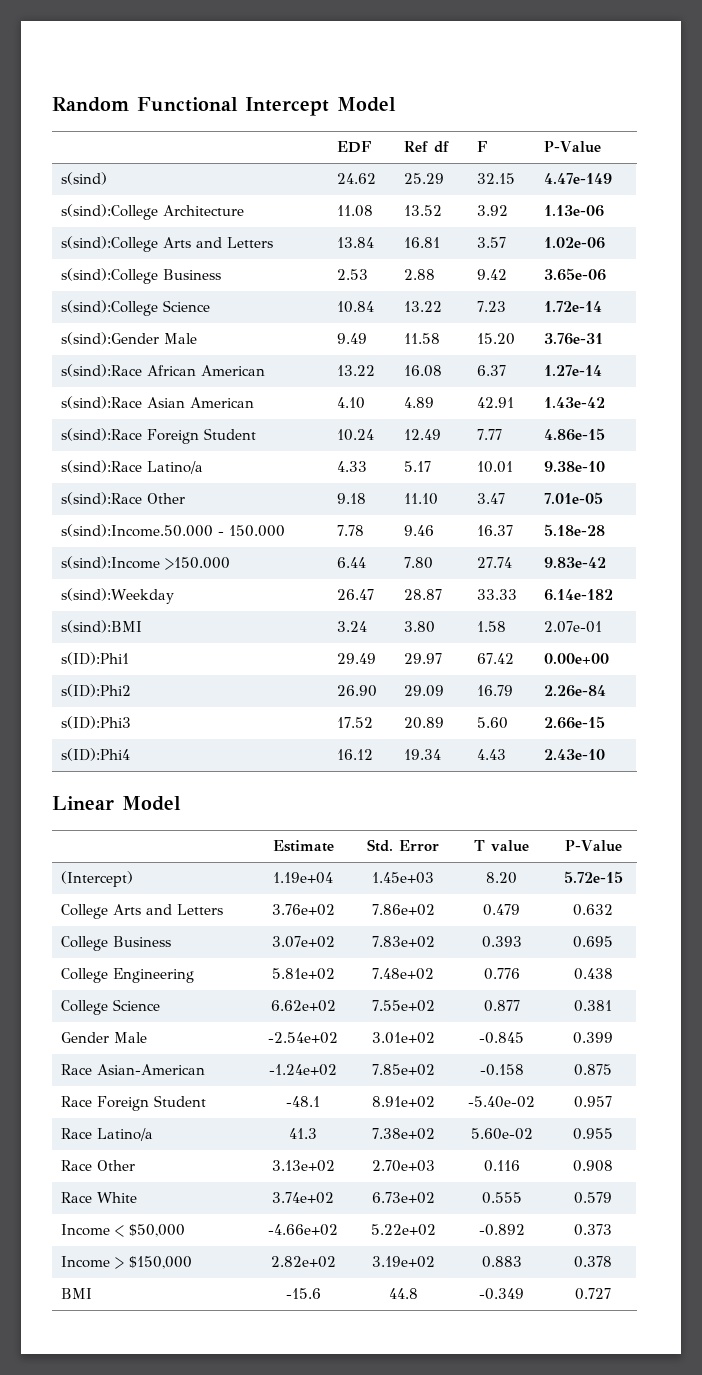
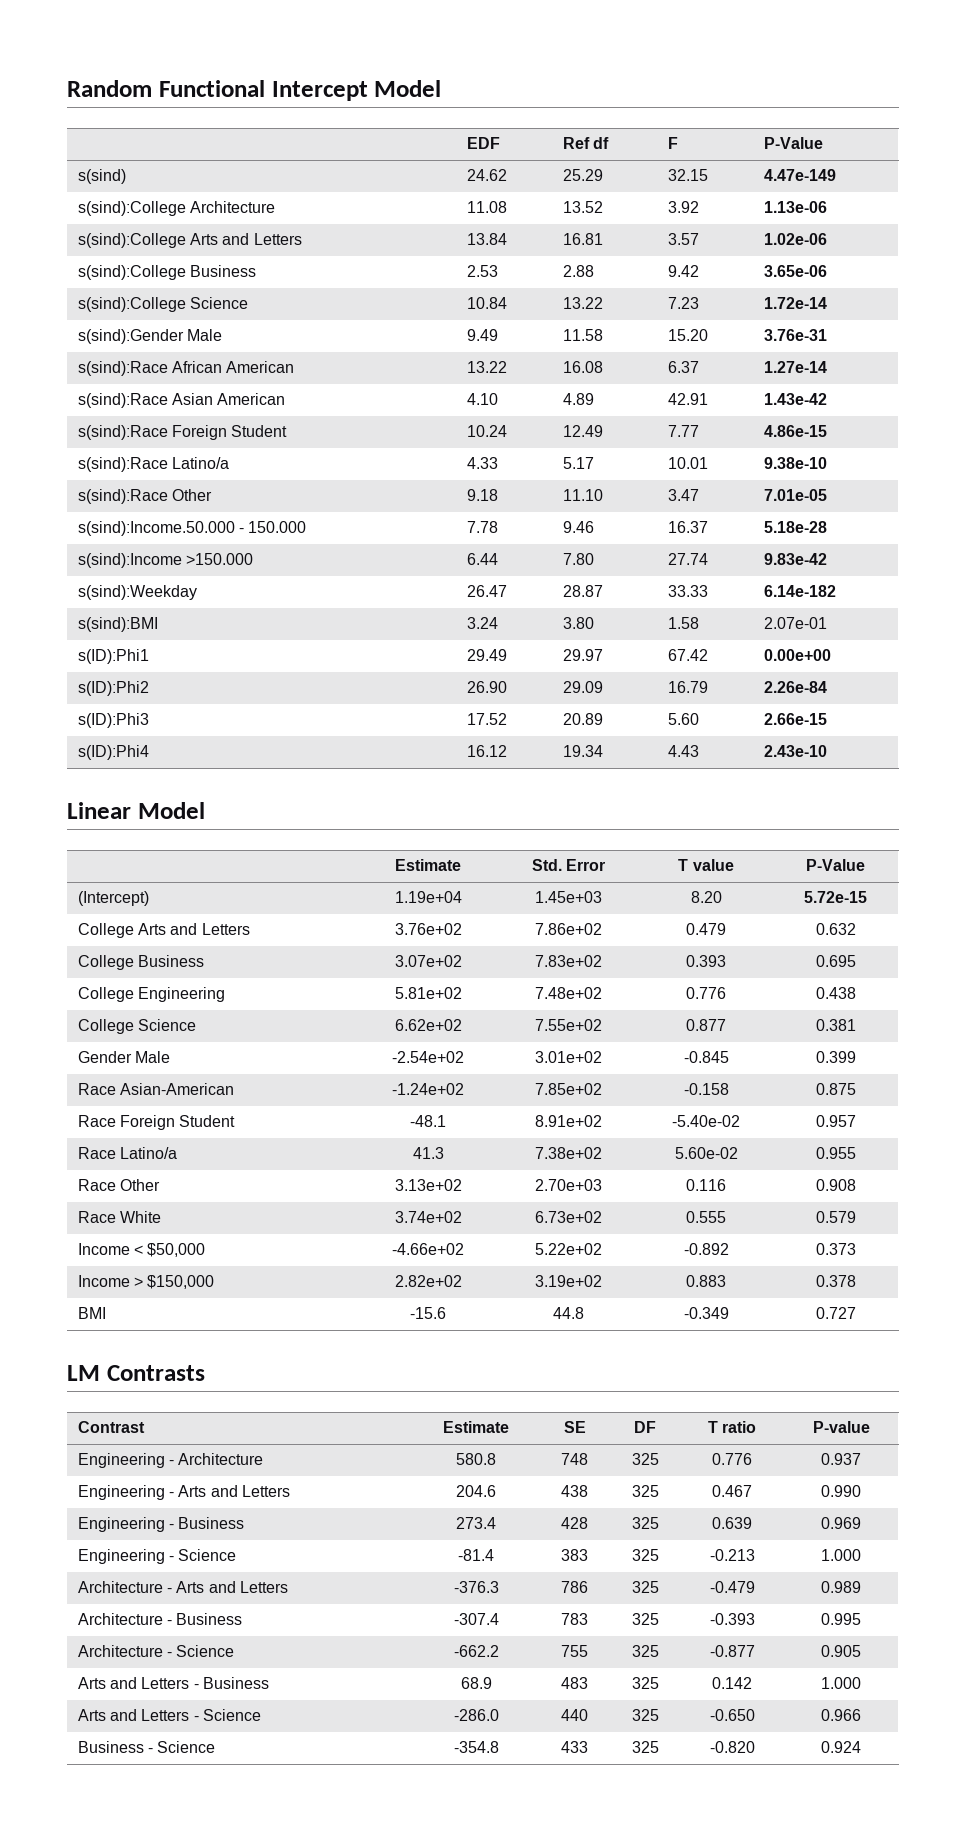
(611, 1294) none -> [67,1365,205,1381] [77,1421,145,1433] [443,1421,509,1433] [563,1421,586,1433] [634,1421,656,1433] [707,1421,757,1433] [812,1421,870,1433] [77,1453,264,1468] [456,1453,496,1465] [561,1453,588,1465] [631,1453,659,1465] [712,1453,752,1465] [821,1453,861,1465] [77,1485,290,1500] [456,1485,496,1497] [561,1485,588,1497] [631,1485,659,1497] [712,1485,752,1497] [821,1485,861,1497] [77,1517,245,1532] [456,1517,496,1529] [561,1517,588,1529] [631,1517,659,1529] [712,1517,752,1529] [821,1517,861,1529] [77,1549,237,1564] [458,1549,494,1561] [561,1549,588,1561] [631,1549,659,1561] [709,1549,755,1561] [821,1549,861,1561] [77,1581,288,1593] [453,1581,499,1593] [561,1581,588,1593] [631,1581,659,1593] [709,1581,755,1593] [821,1581,861,1593] [77,1613,243,1625] [453,1613,499,1625] [561,1613,588,1625] [631,1613,659,1625] [709,1613,755,1625] [821,1613,861,1625] [77,1645,235,1657] [453,1645,499,1657] [561,1645,588,1657] [631,1645,659,1657] [709,1645,755,1657] [821,1645,861,1657] [77,1677,269,1689] [460,1677,492,1689] [561,1677,588,1689] [631,1677,659,1689] [712,1677,752,1689] [821,1677,861,1689] [77,1709,261,1721] [453,1709,499,1721] [561,1709,588,1721] [631,1709,659,1721] [709,1709,755,1721] [821,1709,861,1721] [77,1741,216,1753] [453,1741,499,1753] [561,1741,588,1753] [631,1741,659,1753] [709,1741,755,1753] [821,1741,861,1753] // LM Contrasts // Contrast | Estimate | SE | DF | T ratio | P-value // Engineering - Architecture | 580.8 | 748 | 325 | 0.776 | 0.937 // Engineering - Arts and Letters | 204.6 | 438 | 325 | 0.467 | 0.990 // Engineering - Business | 273.4 | 428 | 325 | 0.639 | 0.969 // Engineering - Science | -81.4 | 383 | 325 | -0.213 | 1.000 // Architecture - Arts and Letters | -376.3 | 786 | 325 | -0.479 | 0.989 // Architecture - Business | -307.4 | 783 | 325 | -0.393 | 0.995 // Architecture - Science | -662.2 | 755 | 325 | -0.877 | 0.905 // Arts and Letters - Business | 68.9 | 483 | 325 | 0.142 | 1.000 // Arts and Letters - Science | -286.0 | 440 | 325 | -0.650 | 0.966 // Business - Science | -354.8 | 433 | 325 | -0.820 | 0.924

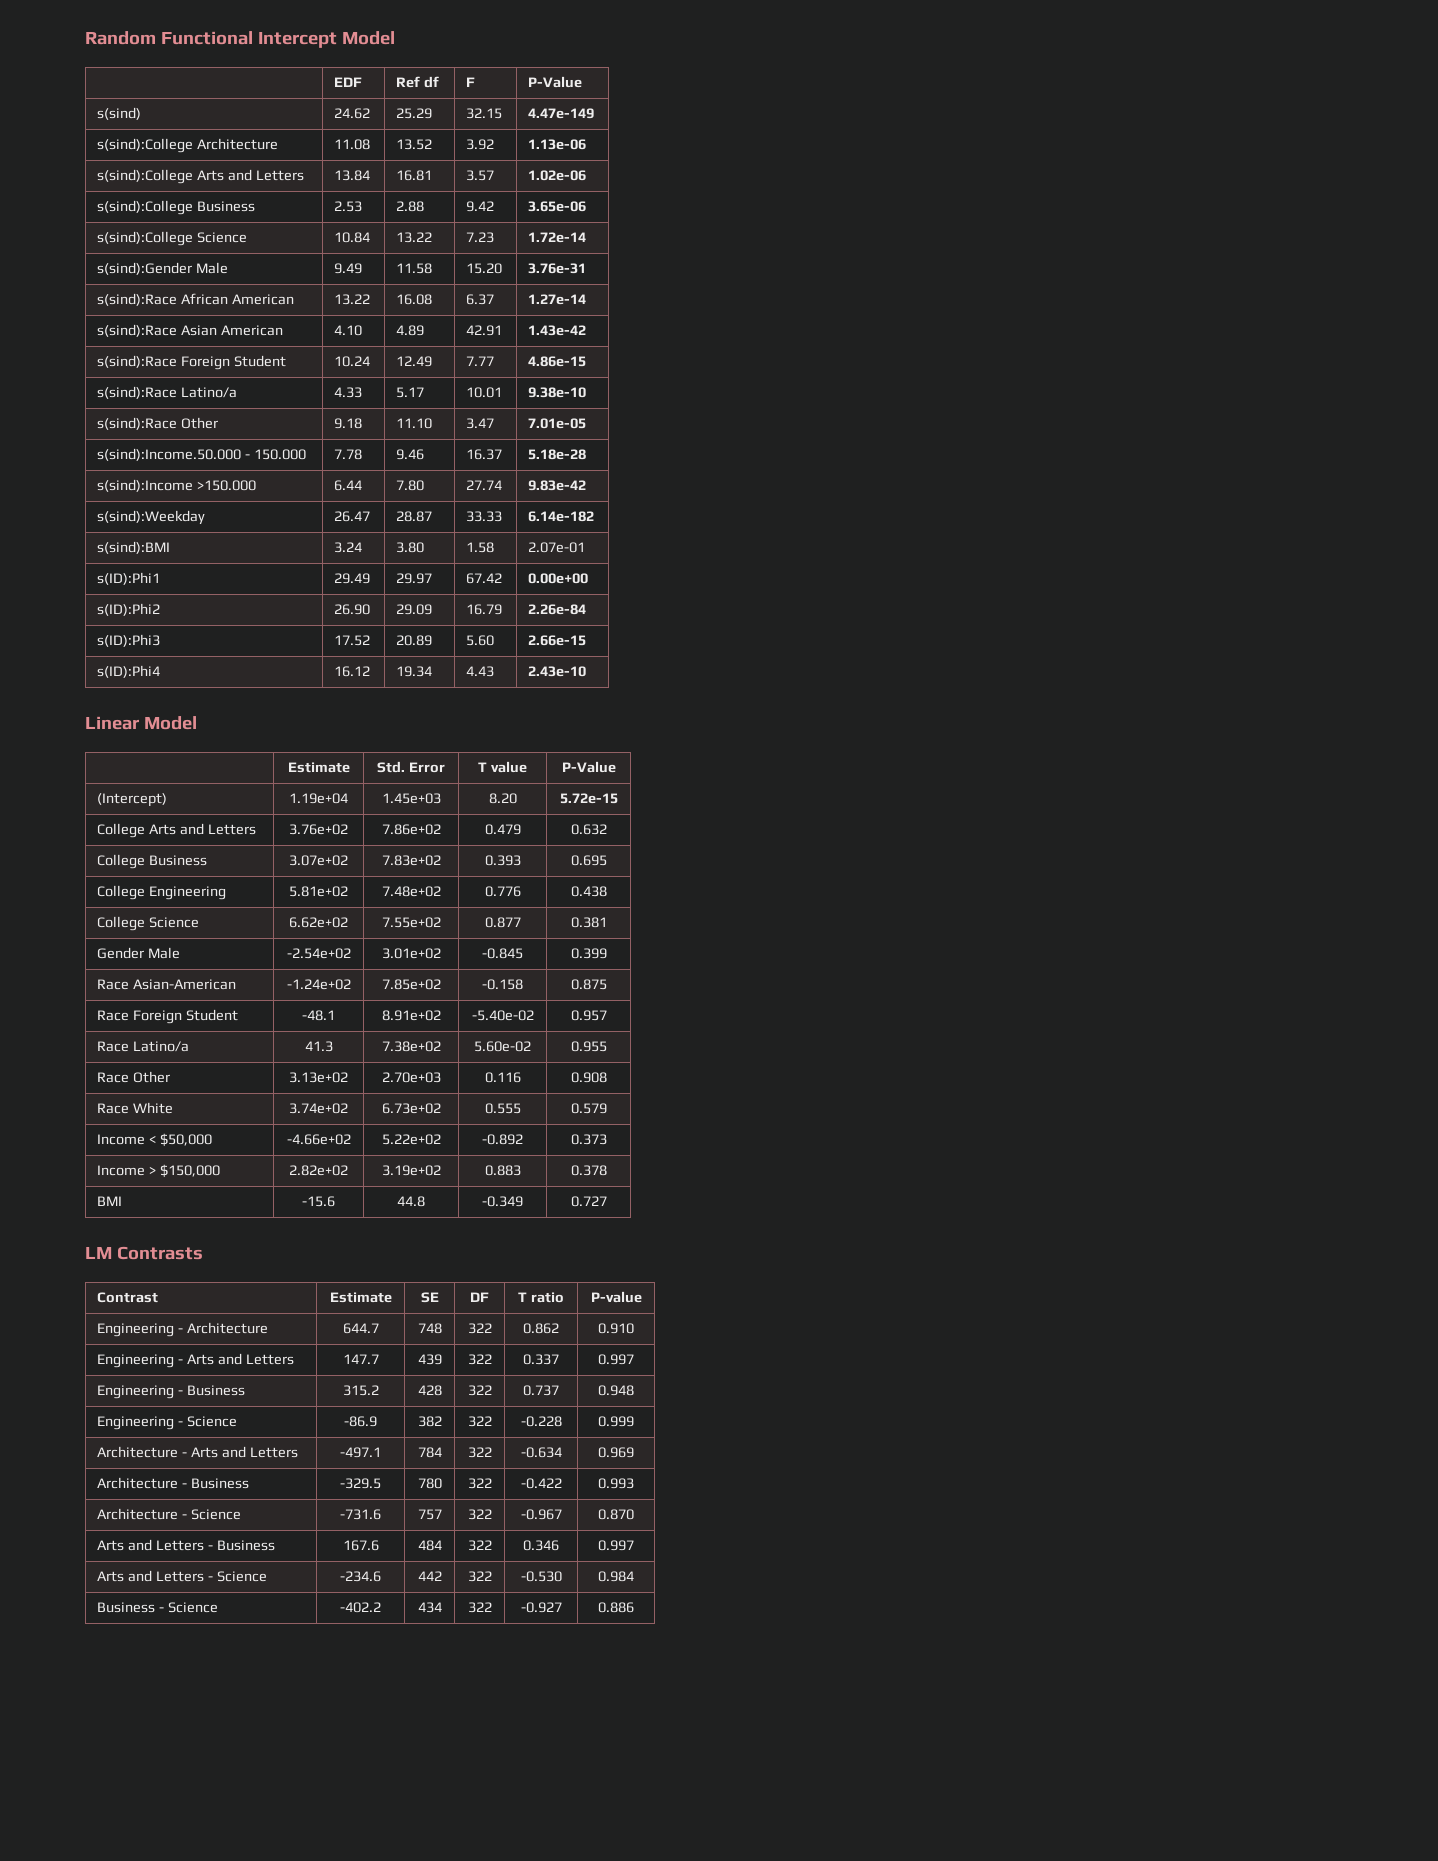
[456,1453,496,1465] 580.8 -> [342,1323,379,1334] 644.7
[631,1453,659,1465] [712,1453,752,1465] [821,1453,861,1465] 325 | 0.776 | 0.937 -> [467,1323,492,1334] [523,1323,559,1334] [598,1323,634,1334] 322 | 0.862 | 0.910
[456,1485,496,1497] [561,1485,588,1497] [631,1485,659,1497] [712,1485,752,1497] [821,1485,861,1497] 204.6 | 438 | 325 | 0.467 | 0.990 -> [342,1354,379,1364] [417,1354,442,1365] [467,1354,492,1365] [523,1354,559,1365] [598,1354,634,1365] 147.7 | 439 | 322 | 0.337 | 0.997
[456,1517,496,1529] 273.4 -> [342,1385,379,1396] 315.2
[631,1517,659,1529] [712,1517,752,1529] [821,1517,861,1529] 325 | 0.639 | 0.969 -> [467,1385,492,1396] [523,1385,559,1396] [598,1385,634,1396] 322 | 0.737 | 0.948
[458,1549,494,1561] [561,1549,588,1561] [631,1549,659,1561] [709,1549,755,1561] [821,1549,861,1561] -81.4 | 383 | 325 | -0.213 | 1.000 -> [344,1416,377,1427] [417,1416,442,1427] [467,1416,492,1427] [520,1416,562,1427] [598,1416,634,1427] -86.9 | 382 | 322 | -0.228 | 0.999
[453,1581,499,1593] [561,1581,588,1593] [631,1581,659,1593] [709,1581,755,1593] [821,1581,861,1593] [77,1613,243,1625] [453,1613,499,1625] [561,1613,588,1625] [631,1613,659,1625] [709,1613,755,1625] [821,1613,861,1625] [77,1645,235,1657] [453,1645,499,1657] [561,1645,588,1657] [631,1645,659,1657] [709,1645,755,1657] [821,1645,861,1657] -376.3 | 786 | 325 | -0.479 | 0.989 // Architecture - Business | -307.4 | 783 | 325 | -0.393 | 0.995 // Architecture - Science | -662.2 | 755 | 325 | -0.877 | 0.905 -> [340,1447,381,1458] [417,1447,442,1458] [467,1447,492,1458] [520,1447,562,1458] [598,1447,634,1458] [97,1477,250,1489] [340,1478,381,1489] [417,1478,442,1489] [467,1478,492,1489] [520,1478,562,1489] [598,1478,634,1489] [97,1508,242,1520] [340,1509,381,1520] [417,1509,442,1520] [467,1509,492,1520] [520,1509,562,1520] [598,1509,634,1520] -497.1 | 784 | 322 | -0.634 | 0.969 // Architecture - Business | -329.5 | 780 | 322 | -0.422 | 0.993 // Architecture - Science | -731.6 | 757 | 322 | -0.967 | 0.870
[460,1677,492,1689] [561,1677,588,1689] [631,1677,659,1689] [712,1677,752,1689] [821,1677,861,1689] 68.9 | 483 | 325 | 0.142 | 1.000 -> [342,1540,379,1551] [417,1540,442,1551] [467,1540,492,1551] [523,1540,559,1551] [598,1540,634,1551] 167.6 | 484 | 322 | 0.346 | 0.997
[453,1709,499,1721] [561,1709,588,1721] [631,1709,659,1721] [709,1709,755,1721] [821,1709,861,1721] [77,1741,216,1753] [453,1741,499,1753] [561,1741,588,1753] [631,1741,659,1753] [709,1741,755,1753] [821,1741,861,1753] -286.0 | 440 | 325 | -0.650 | 0.966 // Business - Science | -354.8 | 433 | 325 | -0.820 | 0.924 -> [340,1571,381,1582] [417,1571,442,1581] [467,1571,492,1582] [520,1571,562,1582] [598,1571,634,1582] [97,1602,219,1613] [340,1602,381,1613] [417,1602,442,1613] [467,1602,492,1613] [520,1602,562,1613] [598,1602,634,1613] -234.6 | 442 | 322 | -0.530 | 0.984 // Business - Science | -402.2 | 434 | 322 | -0.927 | 0.886

